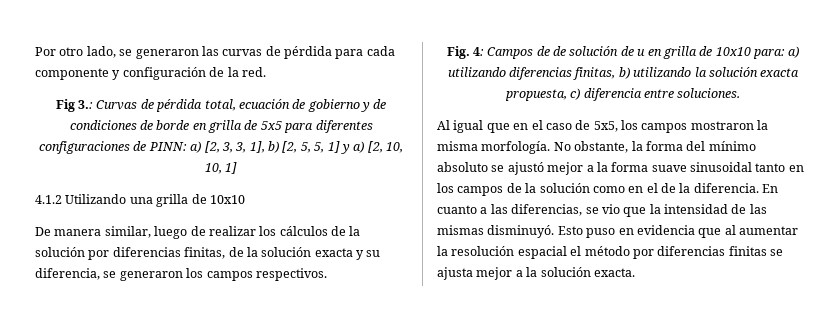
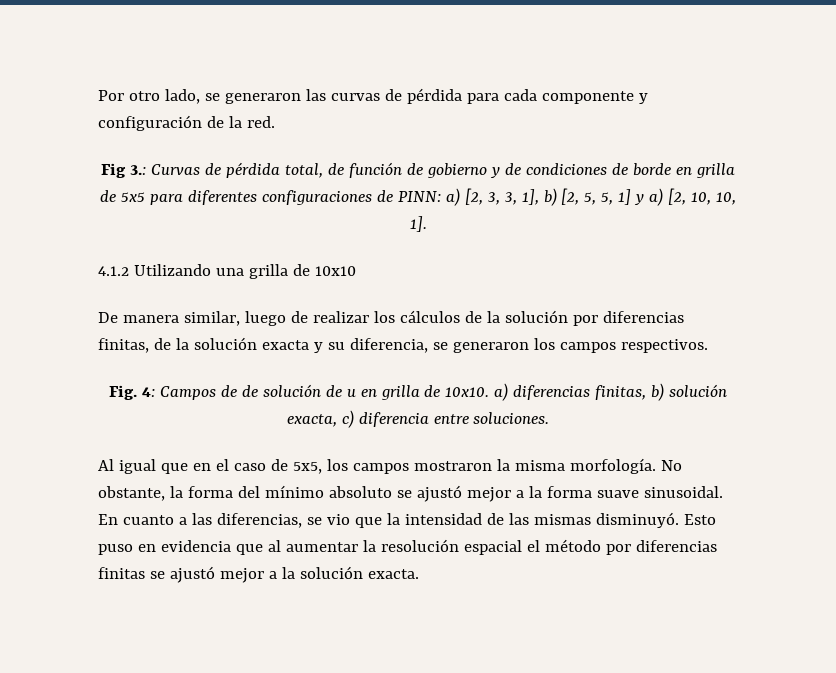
[238,99,290,109] ecuación -> [328,162,403,178] de función
[225,162,238,174] 1] -> [409,216,427,232] 1].
[715,46,800,59] [447,67,800,80] [504,89,567,101] 10x10 para: a) utilizando diferencias finitas, b) utilizando la solución exacta propuesta, -> [445,383,728,401] [286,414,337,427] 10x10. a) diferencias finitas, b) solución exacta,
[690,162,804,172] [437,183,759,196] sinusoidal tanto en los campos de la solución como en el de la diferencia. -> [643,486,723,498] sinusoidal.
[437,267,473,280] ajusta -> [169,566,215,583] ajustó

